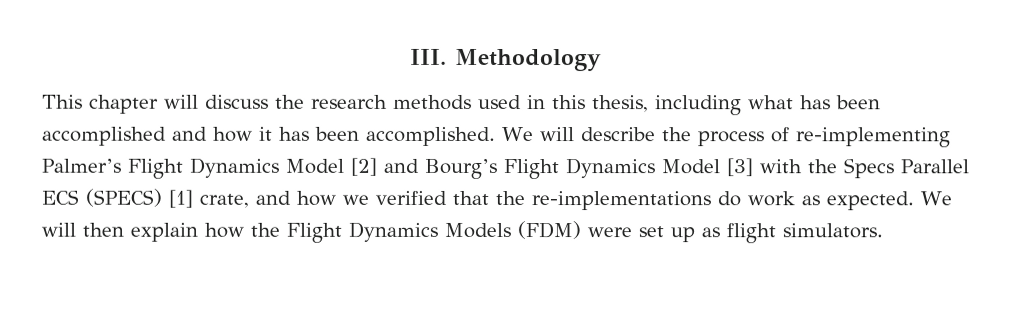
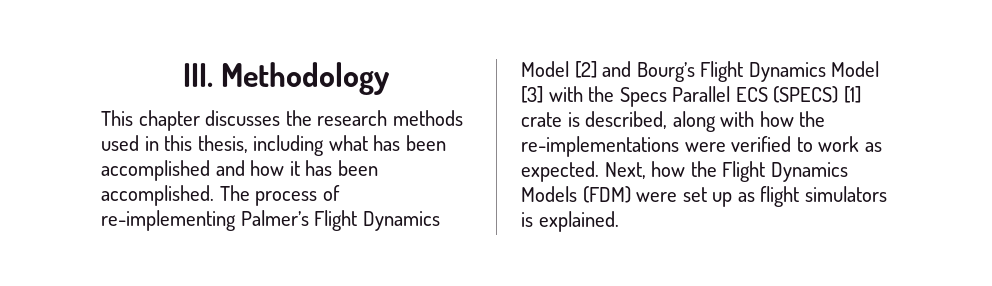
[164,94,269,109] will discuss -> [205,110,281,126] discusses
[502,126,692,142] We will describe the -> [219,185,250,201] The
[199,190,952,211] [41,222,198,242] crate, and how we verified that the re-implementations do work as expected. We will then explain -> [521,111,826,132] [521,136,882,157] [521,161,646,182] crate is described, along with how the re-implementations were verified to work as expected. Next,
[782,223,883,239] simulators. -> [804,186,887,202] [521,211,619,232] simulators is explained.

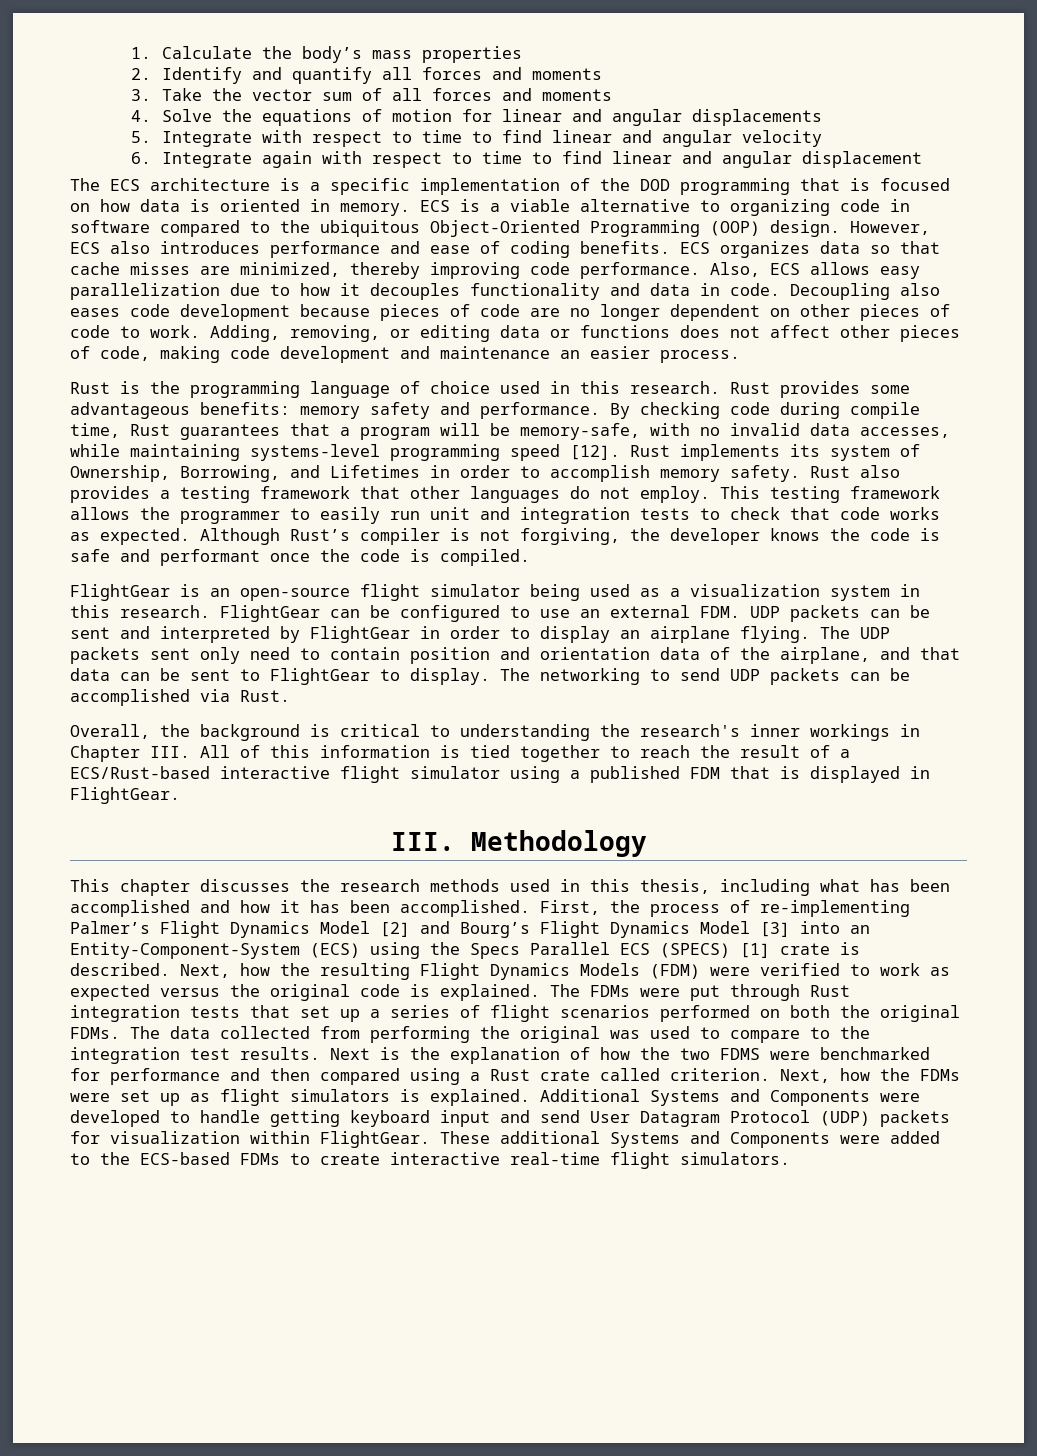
(182, 75) none -> [131,46,522,63] [131,67,602,84] [131,88,612,101] [131,109,822,126] [131,130,822,147] [131,151,922,168] [70,178,950,195] [70,199,910,216] [70,220,930,237] [70,241,940,258] [70,262,920,279] [70,283,940,300] [70,304,950,321] [70,325,960,342] [70,346,740,363] [70,381,910,398] [70,402,920,419] [70,423,950,440] [70,444,920,461] [70,465,900,482] [70,486,940,503] [70,507,940,524] [70,528,940,545] [70,549,530,566] [70,584,920,601] [70,605,930,622] [70,626,890,643] [70,647,960,664] [70,668,910,685] [70,689,290,706] [70,724,920,741] [70,745,850,762] [70,766,930,783] [70,787,180,804] 1. Calculate the body’s mass properties // 2. Identify and quantify all forces and moments // 3. Take the vector sum of all forces and moments // 4. Solve the equations of motion for linear and angular displacements // 5. Integrate with respect to time to find linear and angular velocity // 6. Integrate again with respect to time to find linear and angular displacement // The ECS architecture is a specific implementation of the DOD programming that is focused on how data is oriented in memory. ECS is a viable alternative to organizing code in software compared to the ubiquitous Object-Oriented Programming (OOP) design. However, ECS also introduces performance and ease of coding benefits. ECS organizes data so that cache misses are minimized, thereby improving code performance. Also, ECS allows easy parallelization due to how it decouples functionality and data in code. Decoupling also eases code development because pieces of code are no longer dependent on other pieces of code to work. Adding, removing, or editing data or functions does not affect other pieces of code, making code development and maintenance an easier process. // Rust is the programming language of choice used in this research. Rust provides some advantageous benefits: memory safety and performance. By checking code during compile time, Rust guarantees that a program will be memory-safe, with no invalid data accesses, while maintaining systems-level programming speed [12]. Rust implements its system of Ownership, Borrowing, and Lifetimes in order to accomplish memory safety. Rust also provides a testing framework that other languages do not employ. This testing framework allows the programmer to easily run unit and integration tests to check that code works as expected. Although Rust’s compiler is not forgiving, the developer knows the code is safe and performant once the code is compiled. // FlightGear is an open-source flight simulator being used as a visualization system in this research. FlightGear can be configured to use an external FDM. UDP packets can be sent and interpreted by FlightGear in order to display an airplane flying. The UDP packets sent only need to contain position and orientation data of the airplane, and that data can be sent to FlightGear to display. The networking to send UDP packets can be accomplished via Rust. // Overall, the background is critical to understanding the research's inner workings in Chapter III. All of this information is tied together to reach the result of a ECS/Rust-based interactive flight simulator using a published FDM that is displayed in FlightGear. //
[219,185,250,201] The -> [540,900,640,915] First, the
[548,86,583,102] with -> [800,921,870,934] [70,942,420,959] into an Entity-Component-System (ECS) using
[585,111,826,132] [521,136,679,157] described, along with how the re-implementations -> [70,963,700,980] described. Next, how the resulting Flight Dynamics Models (FDM)
[521,161,848,182] [521,186,631,203] expected. Next, how the Flight Dynamics Models (FDM) -> [70,984,850,1001] [70,1005,960,1022] [70,1026,870,1043] [70,1047,930,1064] [70,1068,960,1085] expected versus the original code is explained. The FDMs were put through Rust integration tests that set up a series of flight scenarios performed on both the original FDMs. The data collected from performing the original was used to compare to the integration test results. Next is the explanation of how the two FDMS were benchmarked for performance and then compared using a Rust crate called criterion. Next, how the FDMs
(619, 221) none -> [540,1089,920,1106] [70,1110,950,1127] [70,1131,940,1148] [70,1152,790,1169] Additional Systems and Components were developed to handle getting keyboard input and send User Datagram Protocol (UDP) packets for visualization within FlightGear. These additional Systems and Components were added to the ECS-based FDMs to create interactive real-time flight simulators.

